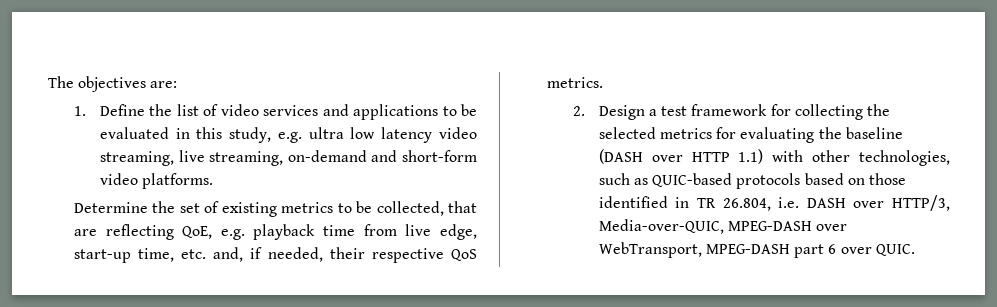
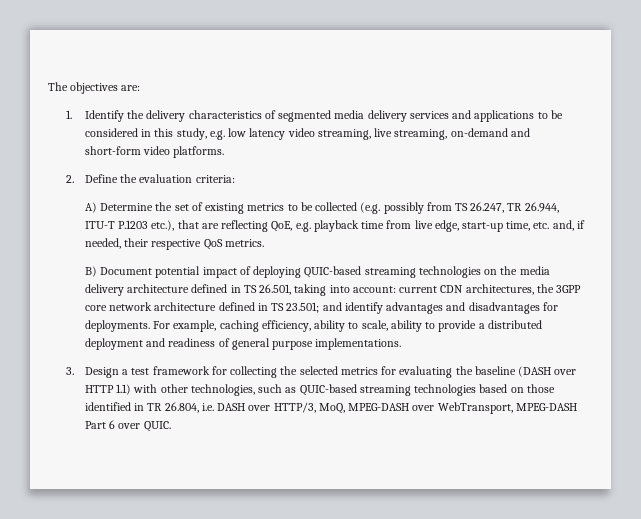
[99,104,259,116] Define the list of video -> [84,110,407,122] Identify the delivery characteristics of segmented media delivery
[99,127,169,139] evaluated -> [84,128,138,137] considered
[308,127,344,139] ultra -> (225, 135) none
(214, 181) none -> [66,174,235,183] [84,202,97,213] 2. Define the evaluation criteria: // A)
[376,201,444,216] collected, -> [315,202,559,214] [84,220,175,231] collected (e.g. possibly from TS 26.247, TR 26.944, ITU-T P.1203 etc.),
[572,106,585,116] 2. -> [84,266,550,278] [84,284,581,296] [84,302,558,314] [84,320,542,332] [84,338,402,350] [66,367,75,375] B) Document potential impact of deploying QUIC-based streaming technologies on the media delivery architecture defined in TS 26.501, taking into account: current CDN architectures, the 3GPP core network architecture defined in TS 23.501; and identify advantages and disadvantages for deployments. For example, caching efficiency, ability to scale, ability to provide a distributed deployment and readiness of general purpose implementations. // 3.
[736,173,801,189] protocols -> [359,384,477,396] streaming technologies
[598,219,724,234] Media-over-QUIC, -> [318,403,345,414] MoQ,
[794,244,825,258] part -> [84,421,106,429] Part

